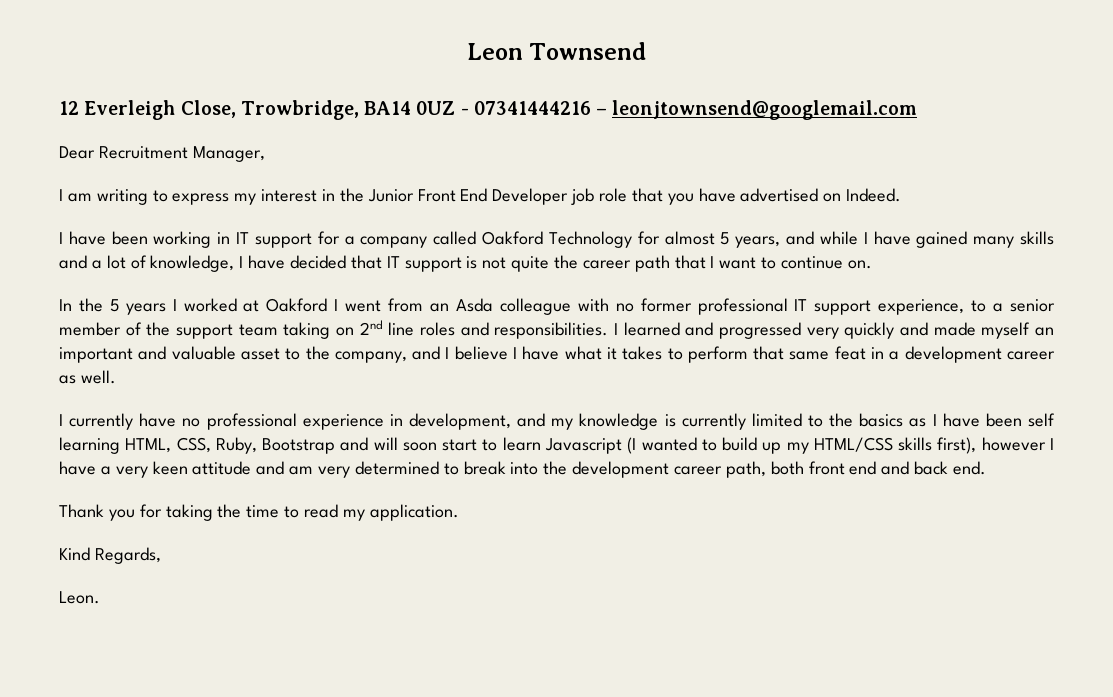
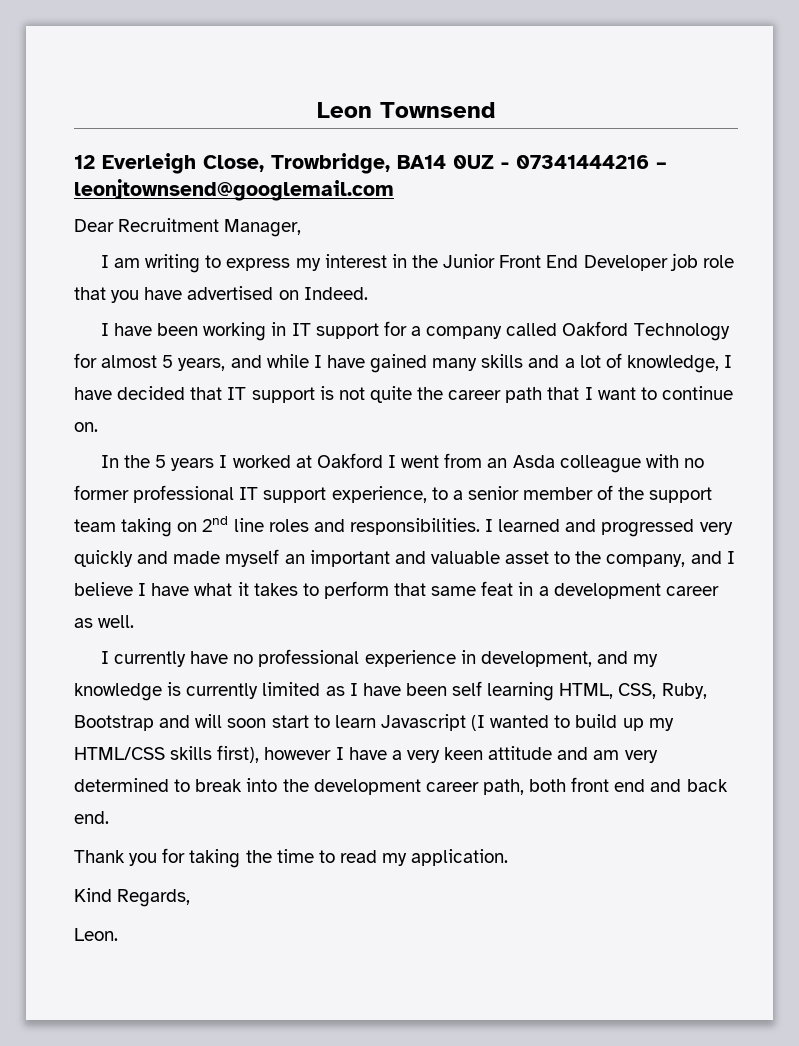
[807,413,904,427] to the basics -> (321, 689) none

